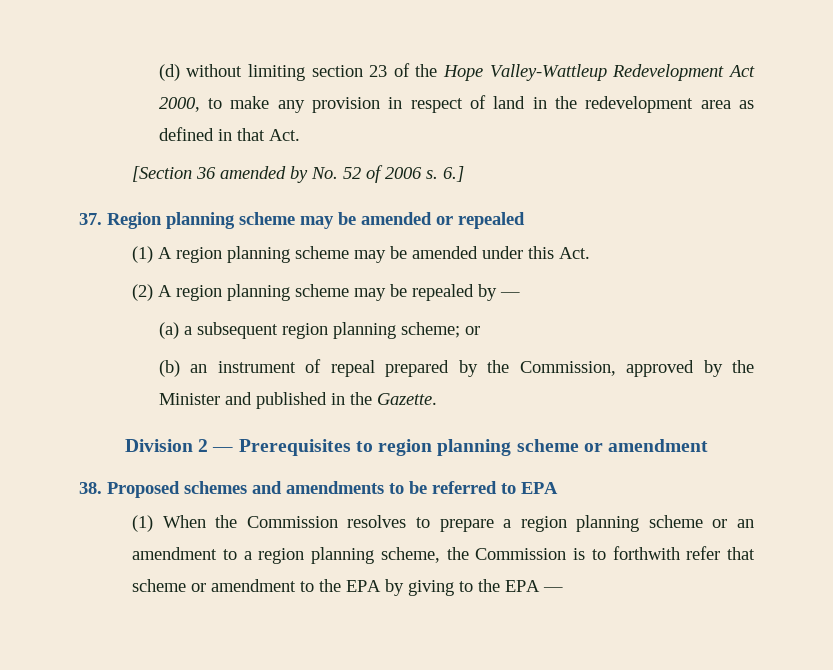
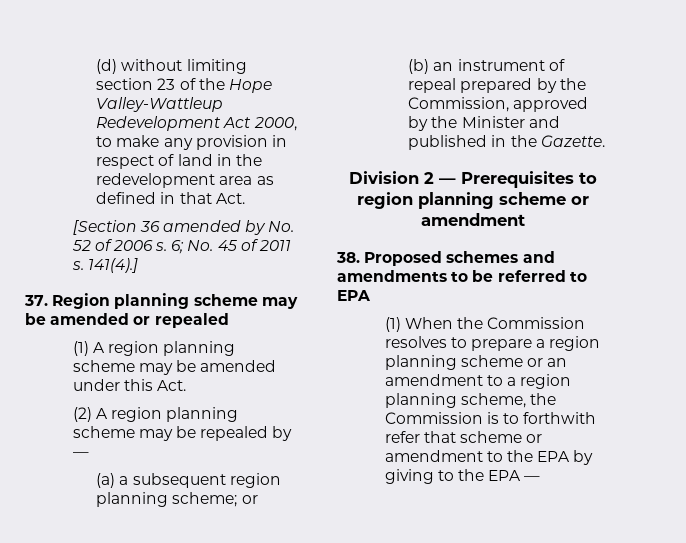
[443,166,465,182] 6.] -> [171,239,292,254] [71,258,138,273] 6; No. 45 of 2011 s. 141(4).]

